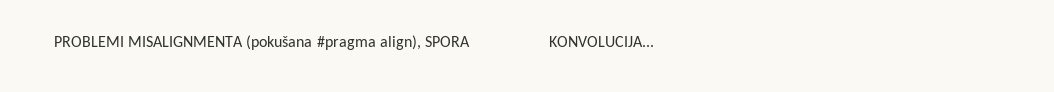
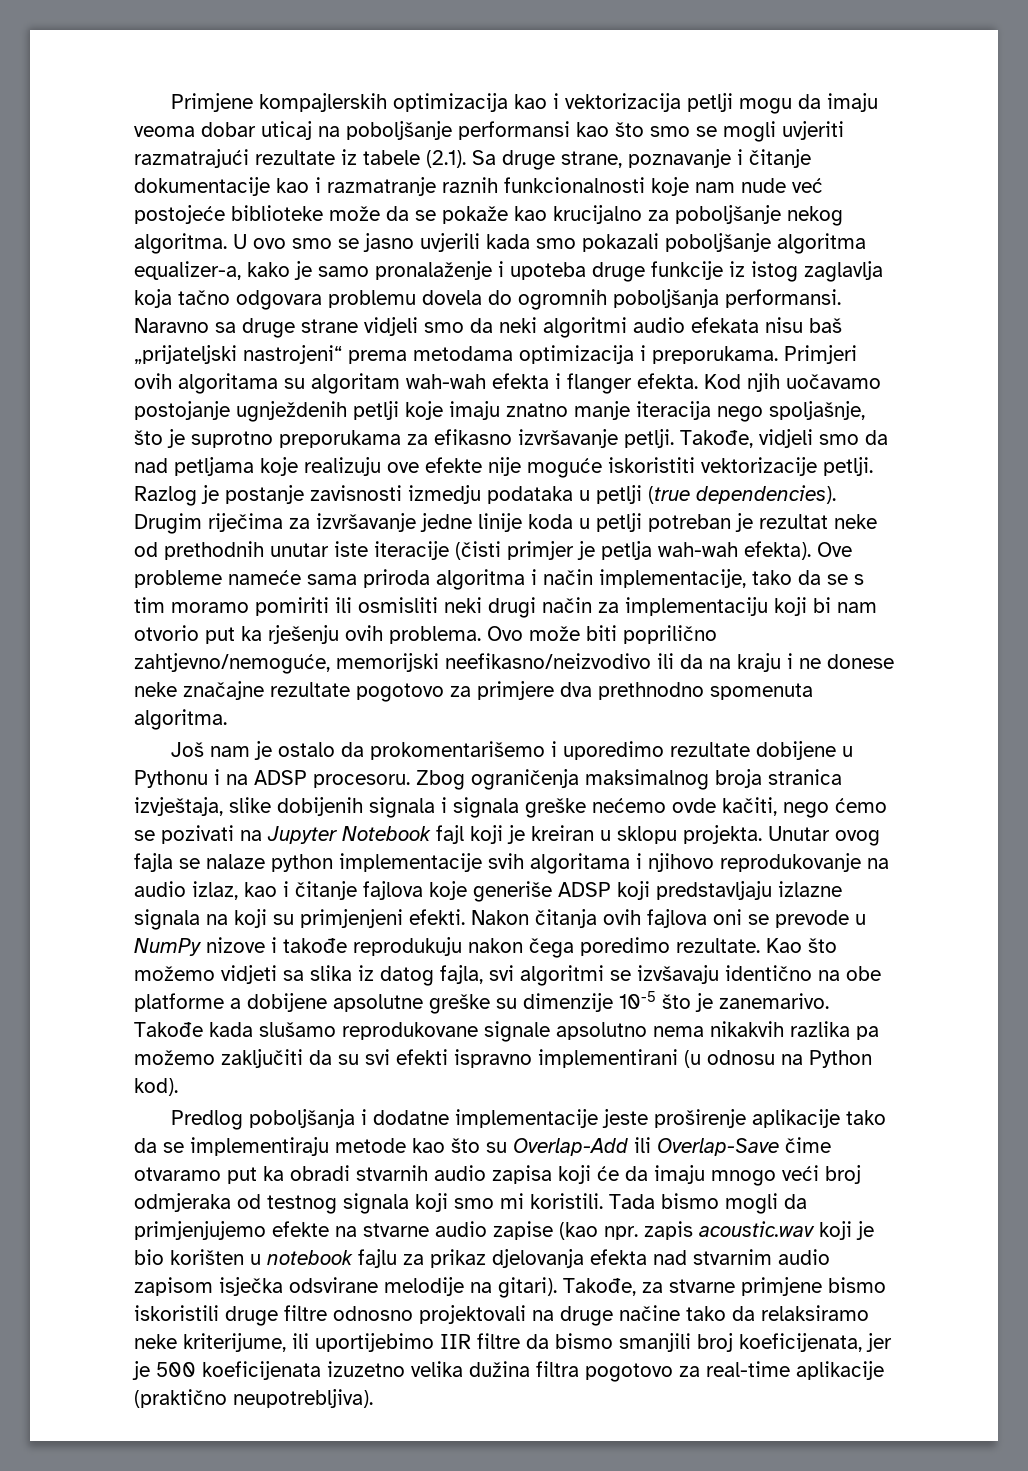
[54,35,654,50] PROBLEMI MISALIGNMENTA (pokušana #pragma align), SPORA KONVOLUCIJA... -> [171,93,879,114] [134,121,844,142] [134,149,811,170] [134,177,823,196] [134,205,843,226] [134,233,866,254] [134,261,883,282] [134,289,841,310] [134,317,842,338] [134,345,857,364] [134,373,881,394] [134,401,865,422] [134,429,888,448] [134,457,873,478] [134,485,836,506] [134,513,877,534] [134,541,852,560] [134,569,864,590] [134,597,877,618] [134,625,717,644] [134,653,894,674] [134,681,813,702] [134,709,227,730] [171,741,854,760] [134,769,842,790] [134,797,887,818] [134,825,880,846] [134,853,889,874] [134,881,842,902] [134,909,866,930] [134,937,837,958] [134,965,881,986] [134,991,829,1014] [134,1021,879,1042] [134,1049,872,1068] [134,1078,178,1096] [171,1109,887,1130] [134,1137,831,1156] [134,1165,861,1186] [134,1193,807,1214] [134,1221,874,1240] [134,1249,830,1268] [134,1277,886,1298] [134,1305,869,1326] [134,1333,892,1352] [132,1361,884,1382] [134,1389,373,1408] Primjene kompajlerskih optimizacija kao i vektorizacija petlji mogu da imaju veoma dobar uticaj na poboljšanje performansi kao što smo se mogli uvjeriti razmatrajući rezultate iz tabele (2.1). Sa druge strane, poznavanje i čitanje dokumentacije kao i razmatranje raznih funkcionalnosti koje nam nude već postojeće biblioteke može da se pokaže kao krucijalno za poboljšanje nekog algoritma. U ovo smo se jasno uvjerili kada smo pokazali poboljšanje algoritma equalizer-a, kako je samo pronalaženje i upoteba druge funkcije iz istog zaglavlja koja tačno odgovara problemu dovela do ogromnih poboljšanja performansi. Naravno sa druge strane vidjeli smo da neki algoritmi audio efekata nisu baš „prijateljski nastrojeni“ prema metodama optimizacija i preporukama. Primjeri ovih algoritama su algoritam wah-wah efekta i flanger efekta. Kod njih uočavamo postojanje ugnježdenih petlji koje imaju znatno manje iteracija nego spoljašnje, što je suprotno preporukama za efikasno izvršavanje petlji. Takođe, vidjeli smo da nad petljama koje realizuju ove efekte nije moguće iskoristiti vektorizacije petlji. Razlog je postanje zavisnosti izmedju podataka u petlji (true dependencies). Drugim riječima za izvršavanje jedne linije koda u petlji potreban je rezultat neke od prethodnih unutar iste iteracije (čisti primjer je petlja wah-wah efekta). Ove probleme nameće sama priroda algoritma i način implementacije, tako da se s tim moramo pomiriti ili osmisliti neki drugi način za implementaciju koji bi nam otvorio put ka rješenju ovih problema. Ovo može biti poprilično zahtjevno/nemoguće, memorijski neefikasno/neizvodivo ili da na kraju i ne donese neke značajne rezultate pogotovo za primjere dva prethnodno spomenuta algoritma. // Još nam je ostalo da prokomentarišemo i uporedimo rezultate dobijene u Pythonu i na ADSP procesoru. Zbog ograničenja maksimalnog broja stranica izvještaja, slike dobijenih signala i signala greške nećemo ovde kačiti, nego ćemo se pozivati na Jupyter Notebook fajl koji je kreiran u sklopu projekta. Unutar ovog fajla se nalaze python implementacije svih algoritama i njihovo reprodukovanje na audio izlaz, kao i čitanje fajlova koje generiše ADSP koji predstavljaju izlazne signala na koji su primjenjeni efekti. Nakon čitanja ovih fajlova oni se prevode u NumPy nizove i takođe reprodukuju nakon čega poredimo rezultate. Kao što možemo vidjeti sa slika iz datog fajla, svi algoritmi se izvšavaju identično na obe platforme a dobijene apsolutne greške su dimenzije 10-5 što je zanemarivo. Takođe kada slušamo reprodukovane signale apsolutno nema nikakvih razlika pa možemo zaključiti da su svi efekti ispravno implementirani (u odnosu na Python kod). // Predlog poboljšanja i dodatne implementacije jeste proširenje aplikacije tako da se implementiraju metode kao što su Overlap-Add ili Overlap-Save čime otvaramo put ka obradi stvarnih audio zapisa koji će da imaju mnogo veći broj odmjeraka od testnog signala koji smo mi koristili. Tada bismo mogli da primjenjujemo efekte na stvarne audio zapise (kao npr. zapis acoustic.wav koji je bio korišten u notebook fajlu za prikaz djelovanja efekta nad stvarnim audio zapisom isječka odsvirane melodije na gitari). Takođe, za stvarne primjene bismo iskoristili druge filtre odnosno projektovali na druge načine tako da relaksiramo neke kriterijume, ili uportijebimo IIR filtre da bismo smanjili broj koeficijenata, jer je 500 koeficijenata izuzetno velika dužina filtra pogotovo za real-time aplikacije (praktično neupotrebljiva).

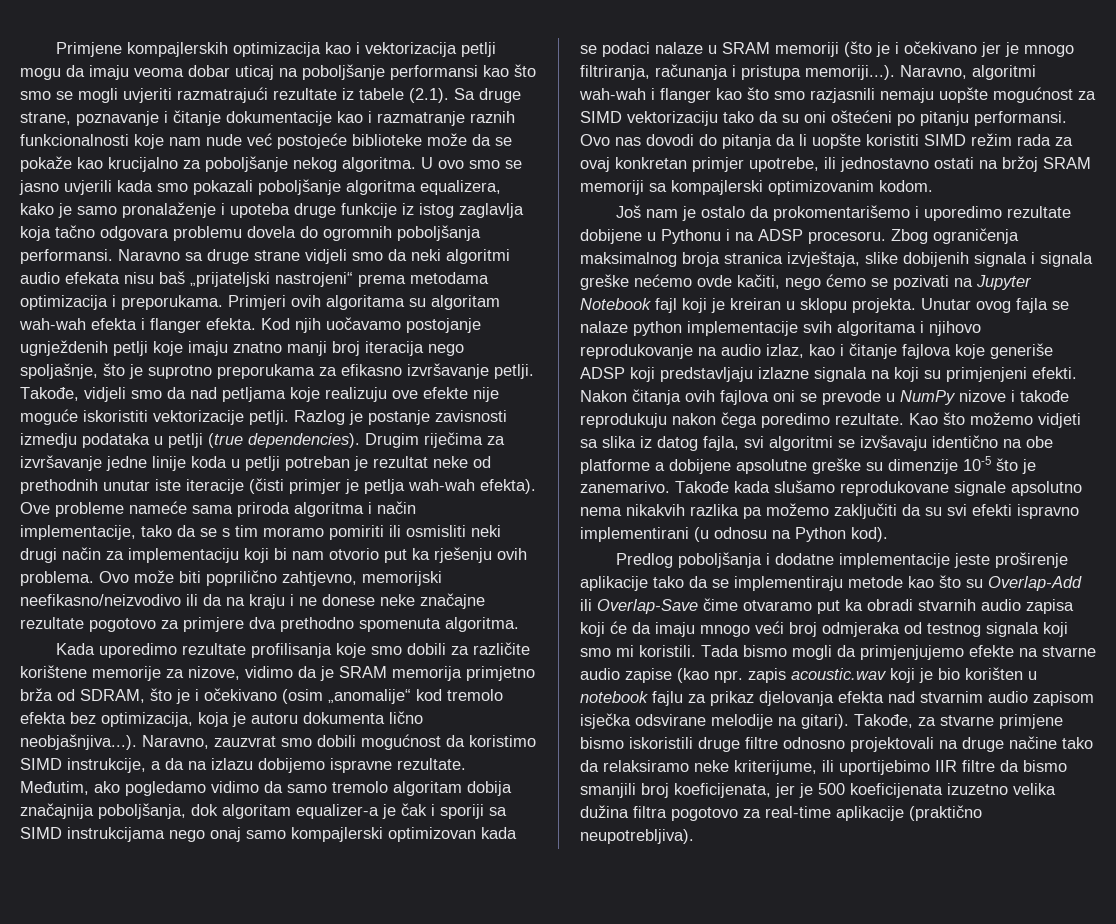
[134,261,241,280] equalizer-a, -> [420,180,501,195] equalizera,
[574,401,630,420] manje -> [287,341,360,356] manji broj
[134,653,330,674] zahtjevno/nemoguće, -> [282,571,357,586] zahtjevno,
[598,682,704,700] prethnodno -> [280,617,354,632] prethodno
(227, 719) none -> [55,642,530,658] [20,665,535,681] [20,688,503,704] [20,711,423,727] [20,734,536,750] [20,758,466,773] [20,781,512,796] [20,803,507,819] [20,827,517,842] [580,41,1074,57] [580,64,1036,80] [579,87,1096,103] [580,110,1067,126] [580,133,1073,149] [580,156,1091,172] [580,180,933,195] // Kada uporedimo rezultate profilisanja koje smo dobili za različite korištene memorije za nizove, vidimo da je SRAM memorija primjetno brža od SDRAM, što je i očekivano (osim „anomalije“ kod tremolo efekta bez optimizacija, koja je autoru dokumenta lično neobjašnjiva...). Naravno, zauzvrat smo dobili mogućnost da koristimo SIMD instrukcije, a da na izlazu dobijemo ispravne rezultate. Međutim, ako pogledamo vidimo da samo tremolo algoritam dobija značajnija poboljšanja, dok algoritam equalizer-a je čak i sporiji sa SIMD instrukcijama nego onaj samo kompajlerski optimizovan kada se podaci nalaze u SRAM memoriji (što je i očekivano jer je mnogo filtriranja, računanja i pristupa memoriji...). Naravno, algoritmi wah-wah i flanger kao što smo razjasnili nemaju uopšte mogućnost za SIMD vektorizaciju tako da su oni oštećeni po pitanju performansi. Ovo nas dovodi do pitanja da li uopšte koristiti SIMD režim rada za ovaj konkretan primjer upotrebe, ili jednostavno ostati na bržoj SRAM memoriji sa kompajlerski optimizovanim kodom.

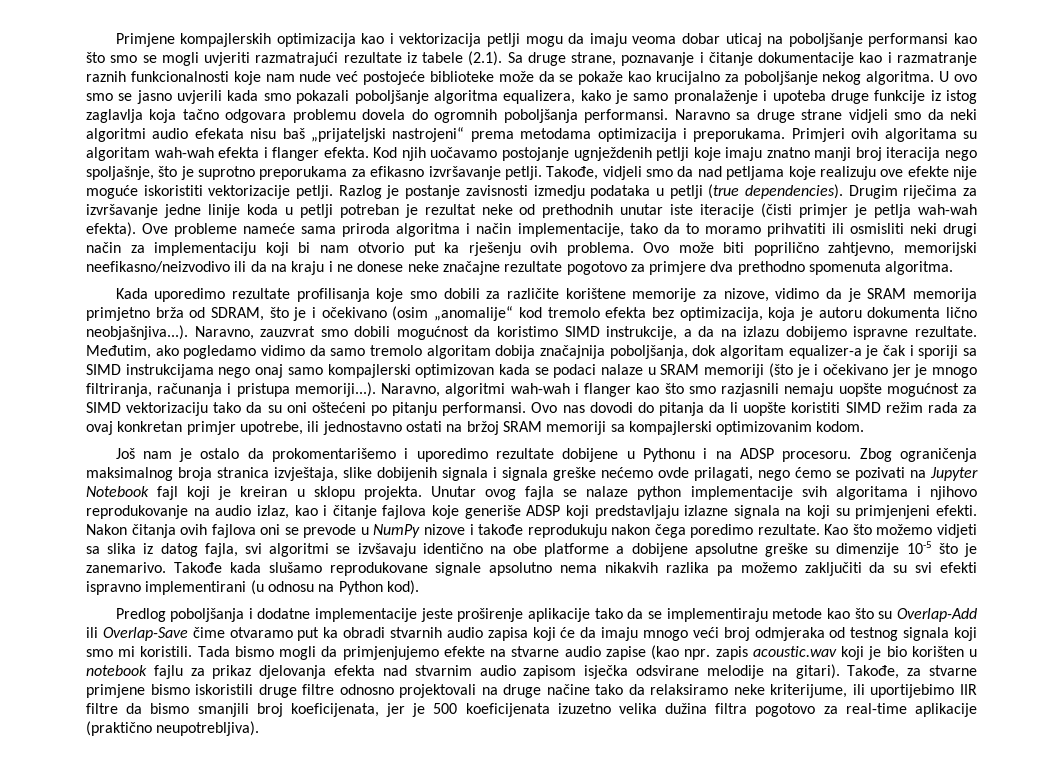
[200,525,384,540] se s tim moramo pomiriti -> [685,223,826,237] to moramo prihvatiti
[737,274,780,289] kačiti, -> [694,467,753,481] prilagati,

